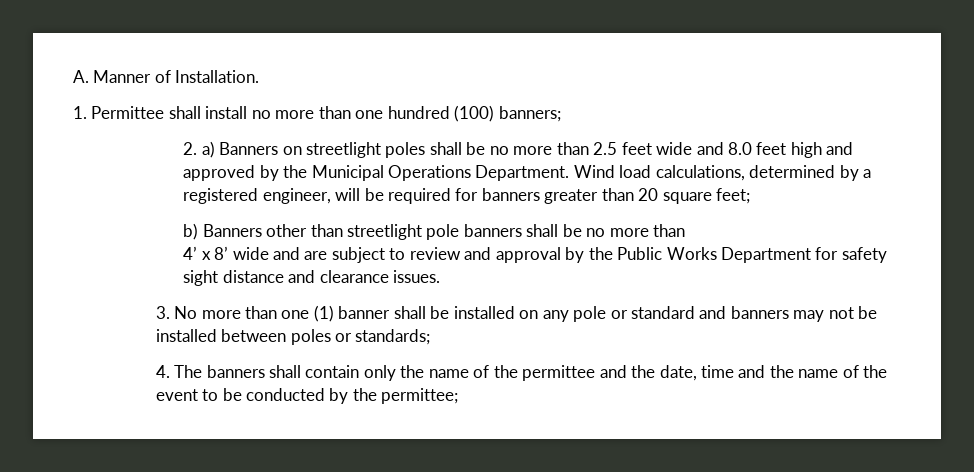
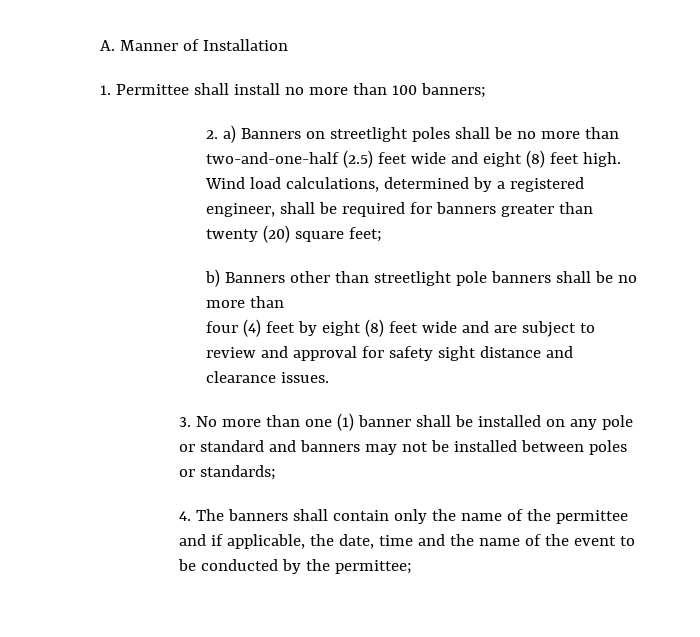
[175,70,260,83] Installation. -> [202,39,288,51] Installation
[355,105,495,122] one hundred (100) -> [391,85,417,95] 100
[593,142,854,158] [183,165,570,181] 2.5 feet wide and 8.0 feet high and approved by the Municipal Operations Department. -> [205,150,621,168] two-and-one-half (2.5) feet wide and eight (8) feet high.
[335,188,361,201] will -> [279,202,315,214] shall
[638,188,659,201] 20 -> [205,225,290,243] twenty (20)
[183,246,229,260] 4’ x 8’ -> [205,319,418,337] four (4) feet by eight (8) feet
[565,247,811,263] by the Public Works Department -> (357, 353) none
(627, 371) none -> [211,534,306,549] if applicable,

